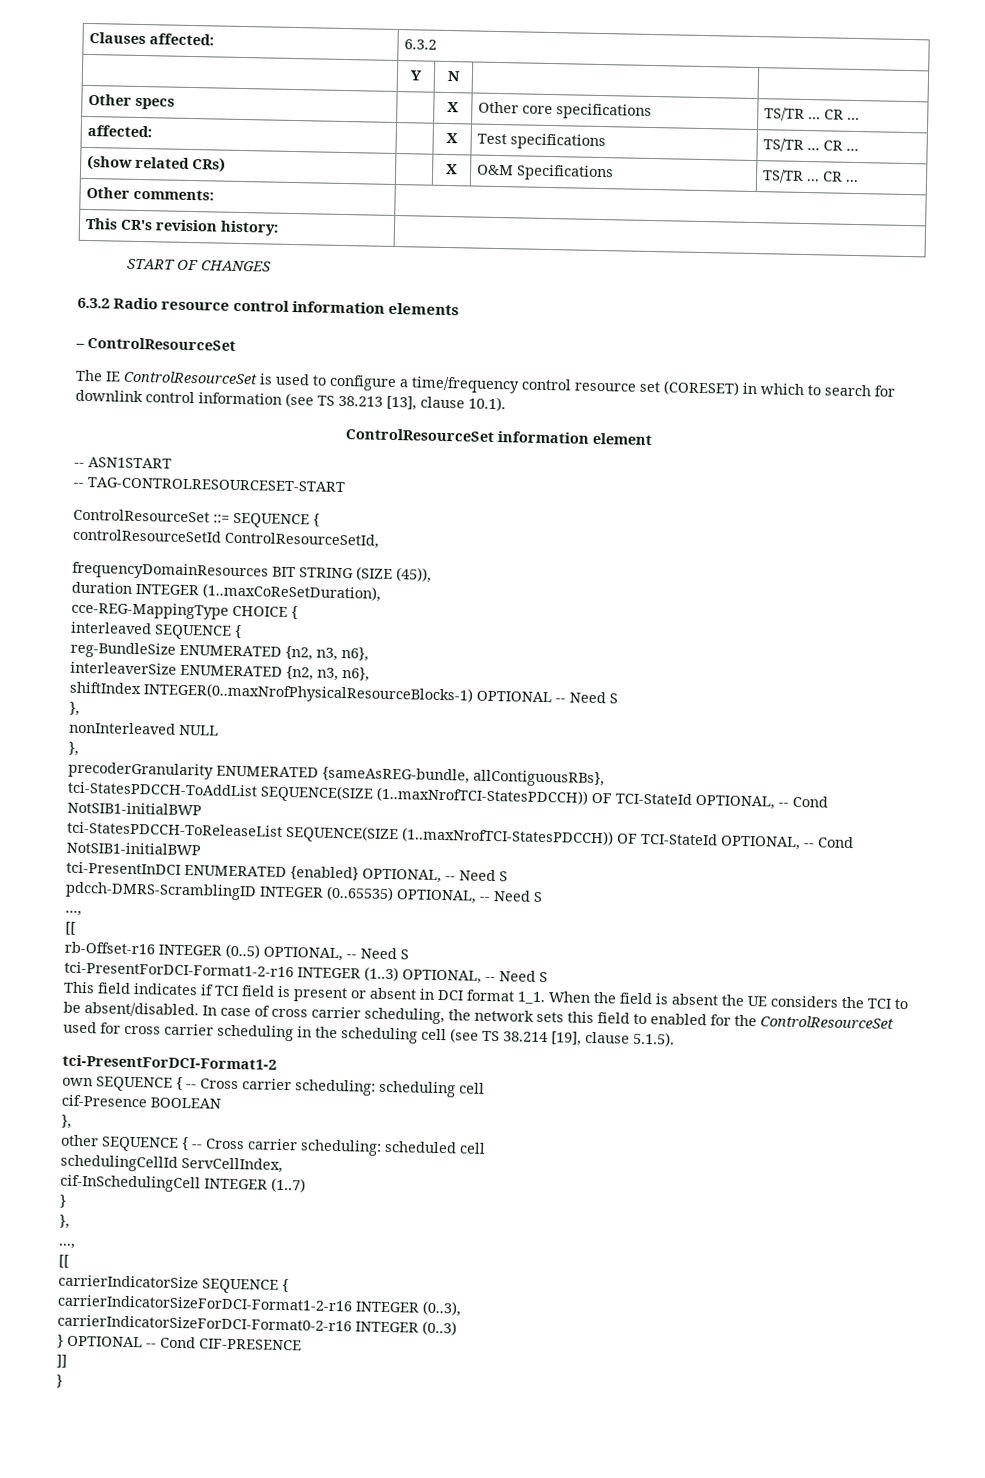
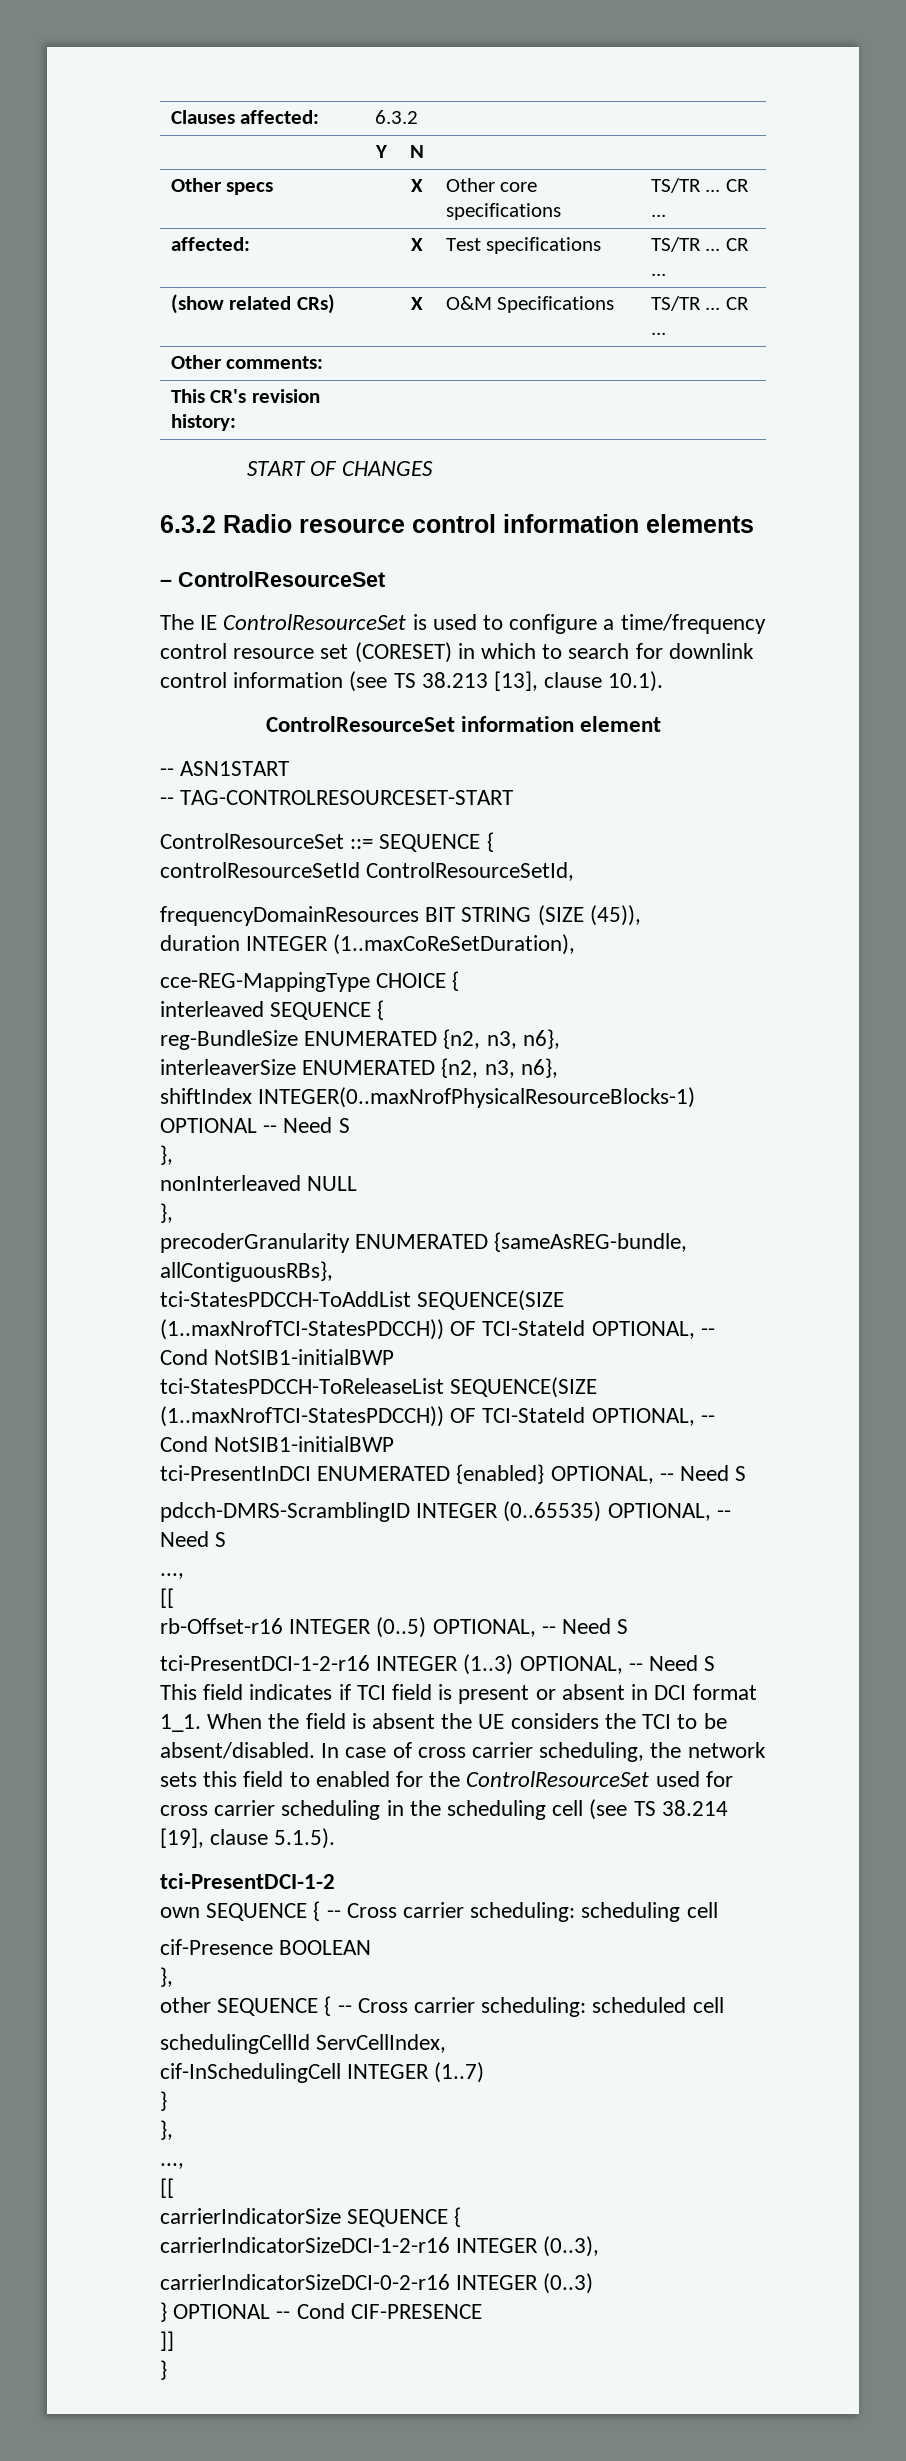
[64,961,294,978] tci-PresentForDCI-Format1-2-r16 -> [160,1655,370,1671] tci-PresentDCI-1-2-r16
[62,1054,277,1070] tci-PresentForDCI-Format1-2 -> [160,1873,335,1889] tci-PresentDCI-1-2
[57,1294,353,1312] carrierIndicatorSizeForDCI-Format1-2-r16 -> [160,2237,450,2253] carrierIndicatorSizeDCI-1-2-r16
[57,1314,352,1332] carrierIndicatorSizeForDCI-Format0-2-r16 -> [160,2274,450,2290] carrierIndicatorSizeDCI-0-2-r16

